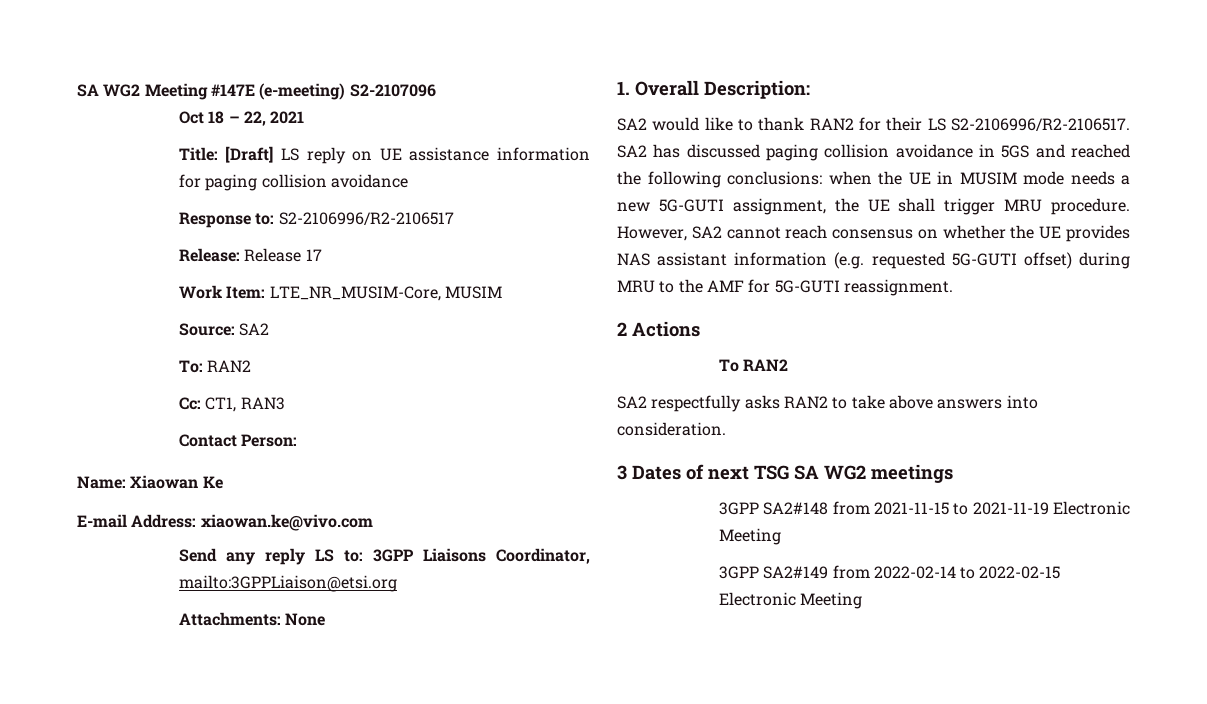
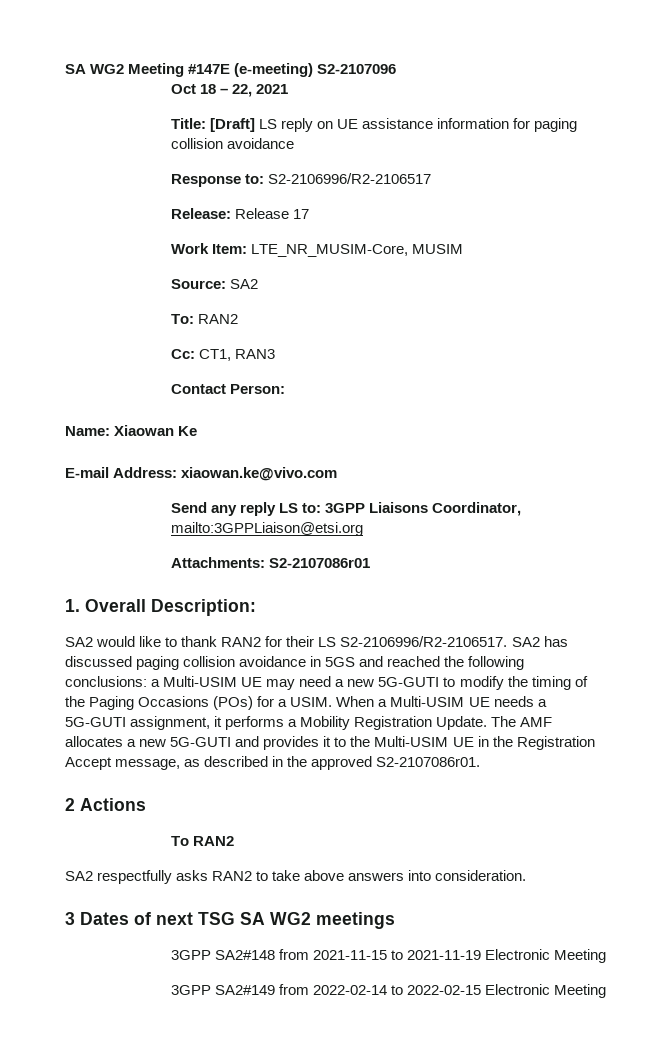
[178,612,326,626] Attachments: None -> [170,557,370,568] Attachments: S2-2107086r01
[828,171,1130,185] [617,198,1130,215] [617,225,1130,242] [617,252,1130,269] [617,279,953,296] when the UE in MUSIM mode needs a new 5G-GUTI assignment, the UE shall trigger MRU procedure. However, SA2 cannot reach consensus on whether the UE provides NAS assistant information (e.g. requested 5G-GUTI offset) during MRU to the AMF for 5G-GUTI reassignment. -> [151,676,588,690] [65,696,547,710] [65,716,553,730] [65,736,595,750] [65,756,481,770] a Multi-USIM UE may need a new 5G-GUTI to modify the timing of the Paging Occasions (POs) for a USIM. When a Multi-USIM UE needs a 5G-GUTI assignment, it performs a Mobility Registration Update. The AMF allocates a new 5G-GUTI and provides it to the Multi-USIM UE in the Registration Accept message, as described in the approved S2-2107086r01.

